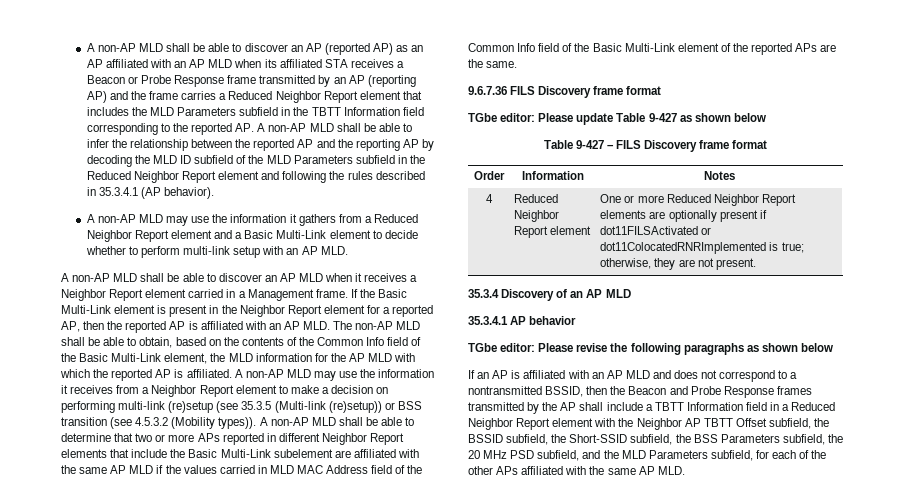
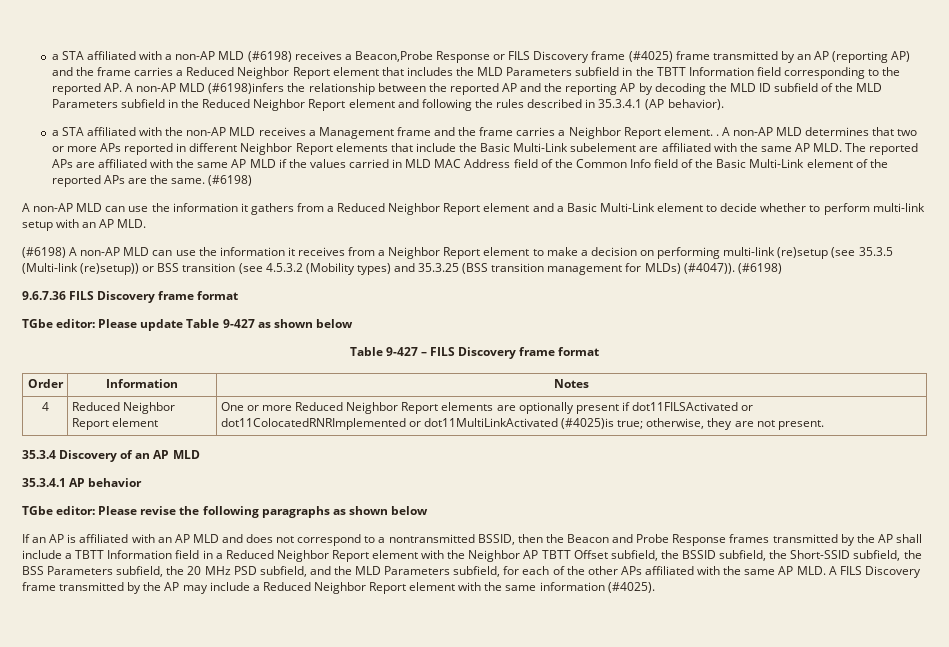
[86,43,424,55] [86,59,404,68] [86,75,225,87] A non-AP MLD shall be able to discover an AP (reported AP) as an AP affiliated with an AP MLD when its affiliated STA receives a Beacon or Probe Response -> [51,51,673,63] a STA affiliated with a non-AP MLD (#6198) receives a Beacon,Probe Response or FILS Discovery frame (#4025)
[336,123,412,132] [86,139,109,148] shall be able to infer -> [208,83,285,94] (#6198)infers
[86,214,418,226] [86,230,418,242] [85,246,348,258] [61,273,418,282] [61,289,408,301] [61,305,434,317] [61,321,421,333] [61,337,422,348] [61,353,416,364] [60,369,435,381] [61,385,389,397] [61,401,422,413] [61,417,415,429] [61,433,111,442] A non-AP MLD may use the information it gathers from a Reduced Neighbor Report element and a Basic Multi-Link element to decide whether to perform multi-link setup with an AP MLD. // A non-AP MLD shall be able to discover an AP MLD when it receives a Neighbor Report element carried in a Management frame. If the Basic Multi-Link element is present in the Neighbor Report element for a reported AP, then the reported AP is affiliated with an AP MLD. The non-AP MLD shall be able to obtain, based on the contents of the Common Info field of the Basic Multi-Link element, the MLD information for the AP MLD with which the reported AP is affiliated. A non-AP MLD may use the information it receives from a Neighbor Report element to make a decision on performing multi-link (re)setup (see 35.3.5 (Multi-link (re)setup)) or BSS transition (see 4.5.3.2 (Mobility types)). A non-AP MLD shall be able to determine -> [51,127,870,139] a STA affiliated with the non-AP MLD receives a Management frame and the frame carries a Neighbor Report element. . A non-AP MLD determines
(127, 469) none -> [813,143,919,155] [51,159,247,168] MLD. The reported APs are affiliated with the same AP
(518, 64) none -> [208,175,253,186] [22,203,925,215] [22,219,147,231] [22,247,893,259] [22,263,782,275] (#6198) // A non-AP MLD can use the information it gathers from a Reduced Neighbor Report element and a Basic Multi-Link element to decide whether to perform multi-link setup with an AP MLD. // (#6198) A non-AP MLD can use the information it receives from a Neighbor Report element to make a decision on performing multi-link (re)setup (see 35.3.5 (Multi-link (re)setup)) or BSS transition (see 4.5.3.2 (Mobility types) and 35.3.25 (BSS transition management for MLDs) (#4047)). (#6198)
[769,242,779,251] is -> [408,418,615,429] or dot11MultiLinkActivated (#4025)is
(685, 470) none -> [828,566,921,578] [22,582,655,594] A FILS Discovery frame transmitted by the AP may include a Reduced Neighbor Report element with the same information (#4025).

